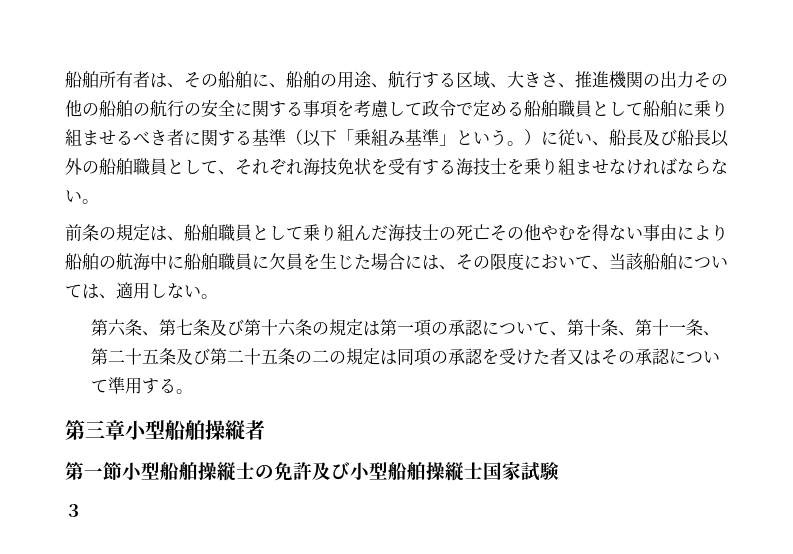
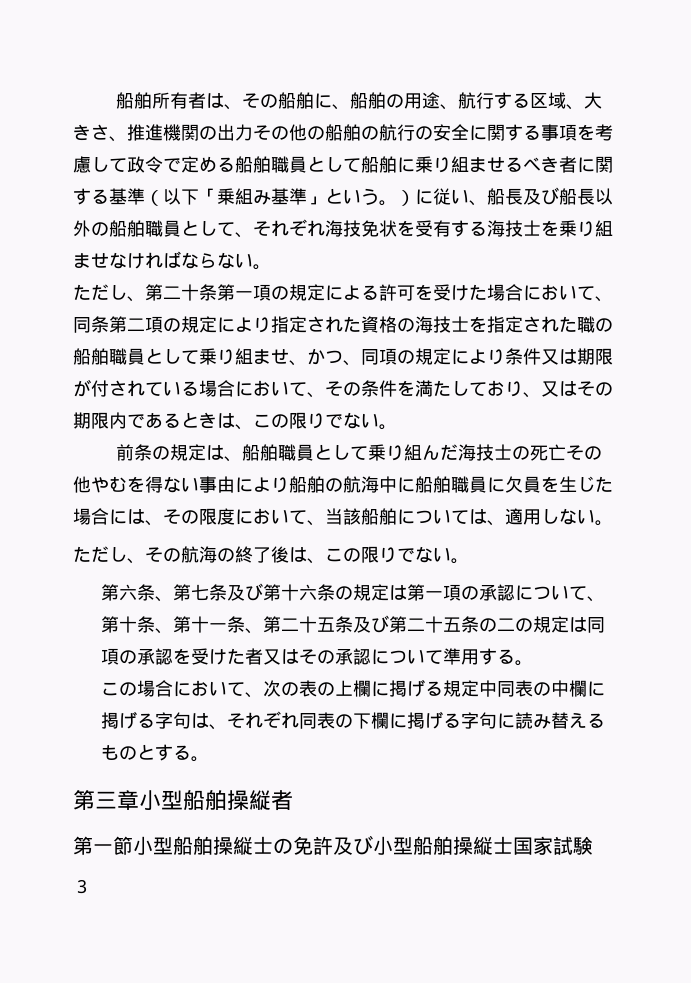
(99, 201) none -> [73,284,613,302] [73,316,613,333] [73,348,613,366] [73,379,613,398] [73,412,397,430] // ただし、第二十条第一項の規定による許可を受けた場合において、同条第二項の規定により指定された資格の海技士を指定された職の船舶職員として乗り組ませ、かつ、同項の規定により条件又は期限が付されている場合において、その条件を満たしており、又はその期限内であるときは、この限りでない。
(218, 296) none -> [73,546,469,564] // ただし、その航海の終了後は、この限りでない。
(193, 391) none -> [101,679,606,698] [101,711,606,730] [101,744,210,762] // この場合において、次の表の上欄に掲げる規定中同表の中欄に掲げる字句は、それぞれ同表の下欄に掲げる字句に読み替えるものとする。

